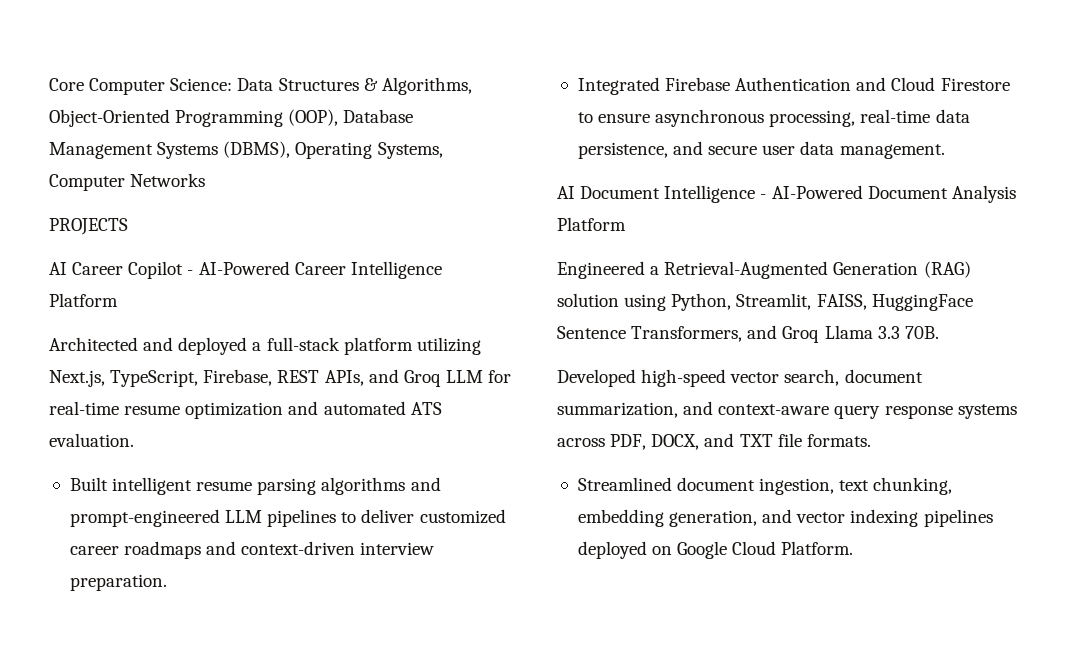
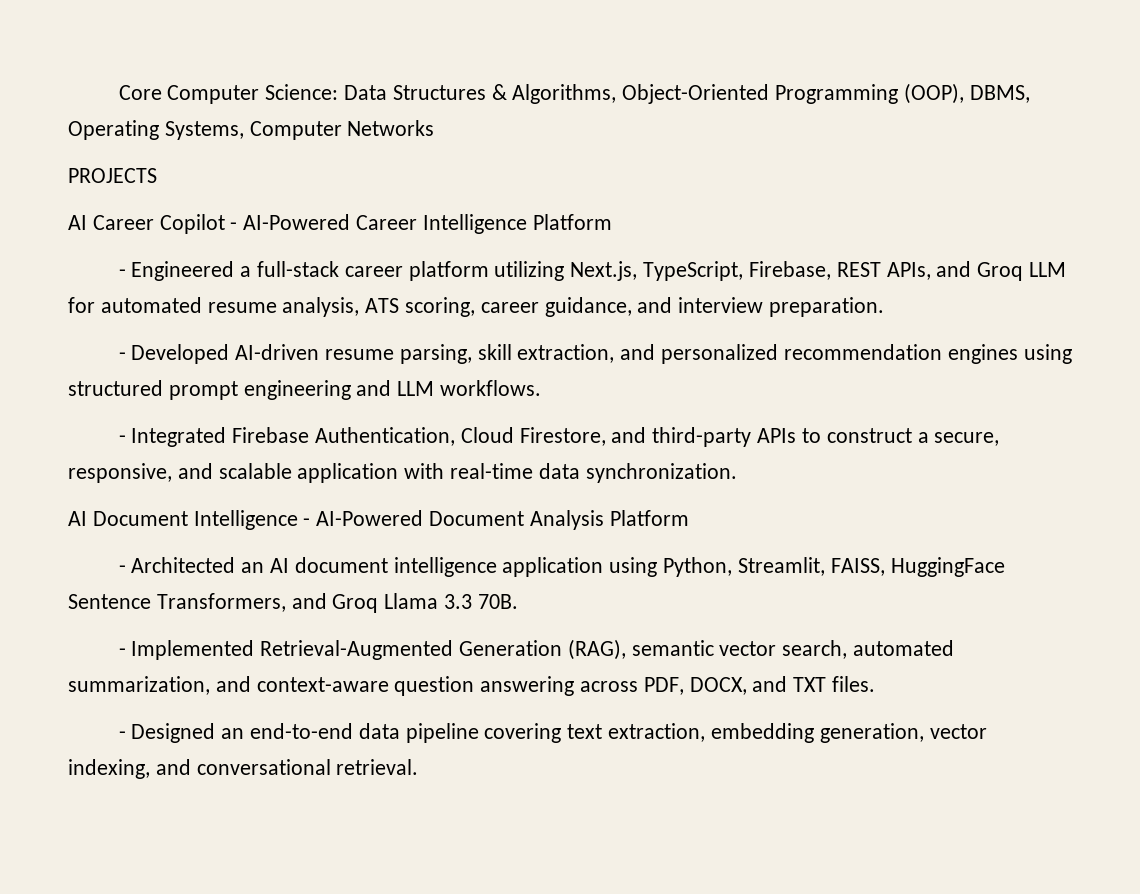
[343,109,414,123] [49,141,291,159] Database Management Systems (DBMS), -> [969,85,1030,103] DBMS,
[49,337,248,355] Architected and deployed -> [118,261,235,281] - Engineered
(340, 344) none -> [344,266,403,277] career
[49,401,442,419] [49,433,134,447] [69,477,441,495] [69,509,506,527] [69,541,435,559] [69,574,167,591] [577,77,1010,95] [577,109,970,127] [577,141,945,159] real-time resume optimization and automated ATS evaluation. // Built intelligent resume parsing algorithms and prompt-engineered LLM pipelines to deliver customized career roadmaps and context-driven interview preparation. // Integrated Firebase Authentication and Cloud Firestore to ensure asynchronous processing, real-time data persistence, and secure user data management. -> [100,297,885,317] [118,344,1072,364] [68,380,542,400] [118,427,1000,447] [68,463,737,483] automated resume analysis, ATS scoring, career guidance, and interview preparation. // - Developed AI-driven resume parsing, skill extraction, and personalized recommendation engines using structured prompt engineering and LLM workflows. // - Integrated Firebase Authentication, Cloud Firestore, and third-party APIs to construct a secure, responsive, and scalable application with real-time data synchronization.
[557,261,971,279] [557,293,619,307] Engineered a Retrieval-Augmented Generation (RAG) solution -> [118,557,604,577] - Architected an AI document intelligence application
[557,369,727,387] Developed high-speed -> [118,639,714,660] - Implemented Retrieval-Augmented Generation (RAG), semantic
[844,369,923,383] document -> [853,640,955,656] automated
[834,404,1017,419] query response systems -> [394,676,575,696] question answering
[777,433,871,447] [577,477,953,495] [577,509,993,527] [577,541,854,559] file formats. // Streamlined document ingestion, text chunking, embedding generation, and vector indexing pipelines deployed on Google Cloud Platform. -> [832,676,876,692] [118,723,987,743] [68,759,419,779] files. // - Designed an end-to-end data pipeline covering text extraction, embedding generation, vector indexing, and conversational retrieval.

